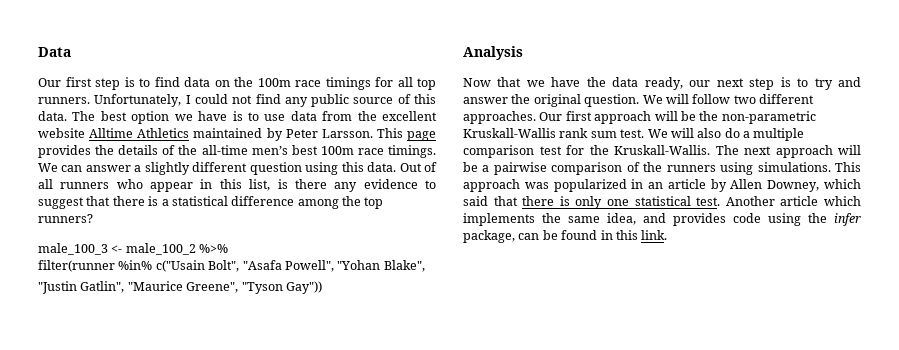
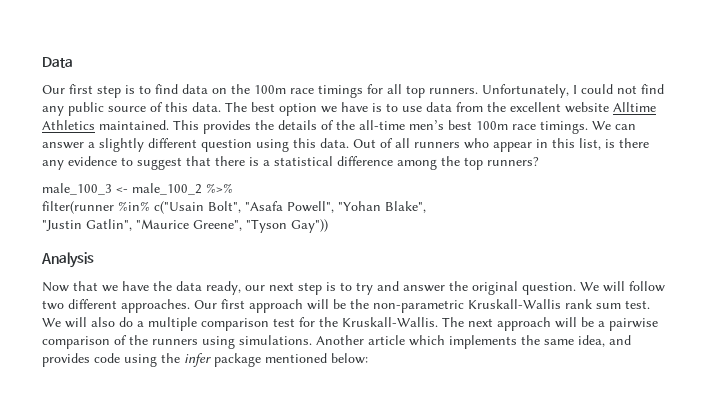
[193,128,436,141] maintained by Peter Larsson. This page -> [99,120,199,130] maintained. This
[835,162,861,172] [463,179,861,192] [463,196,721,209] This approach was popularized in an article by Allen Downey, which said that there is only one statistical test. -> (312, 340) none
[463,230,668,243] package, can be found in this link. -> [214,353,368,367] package mentioned below:

